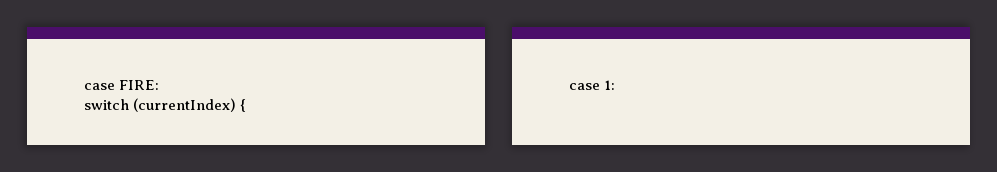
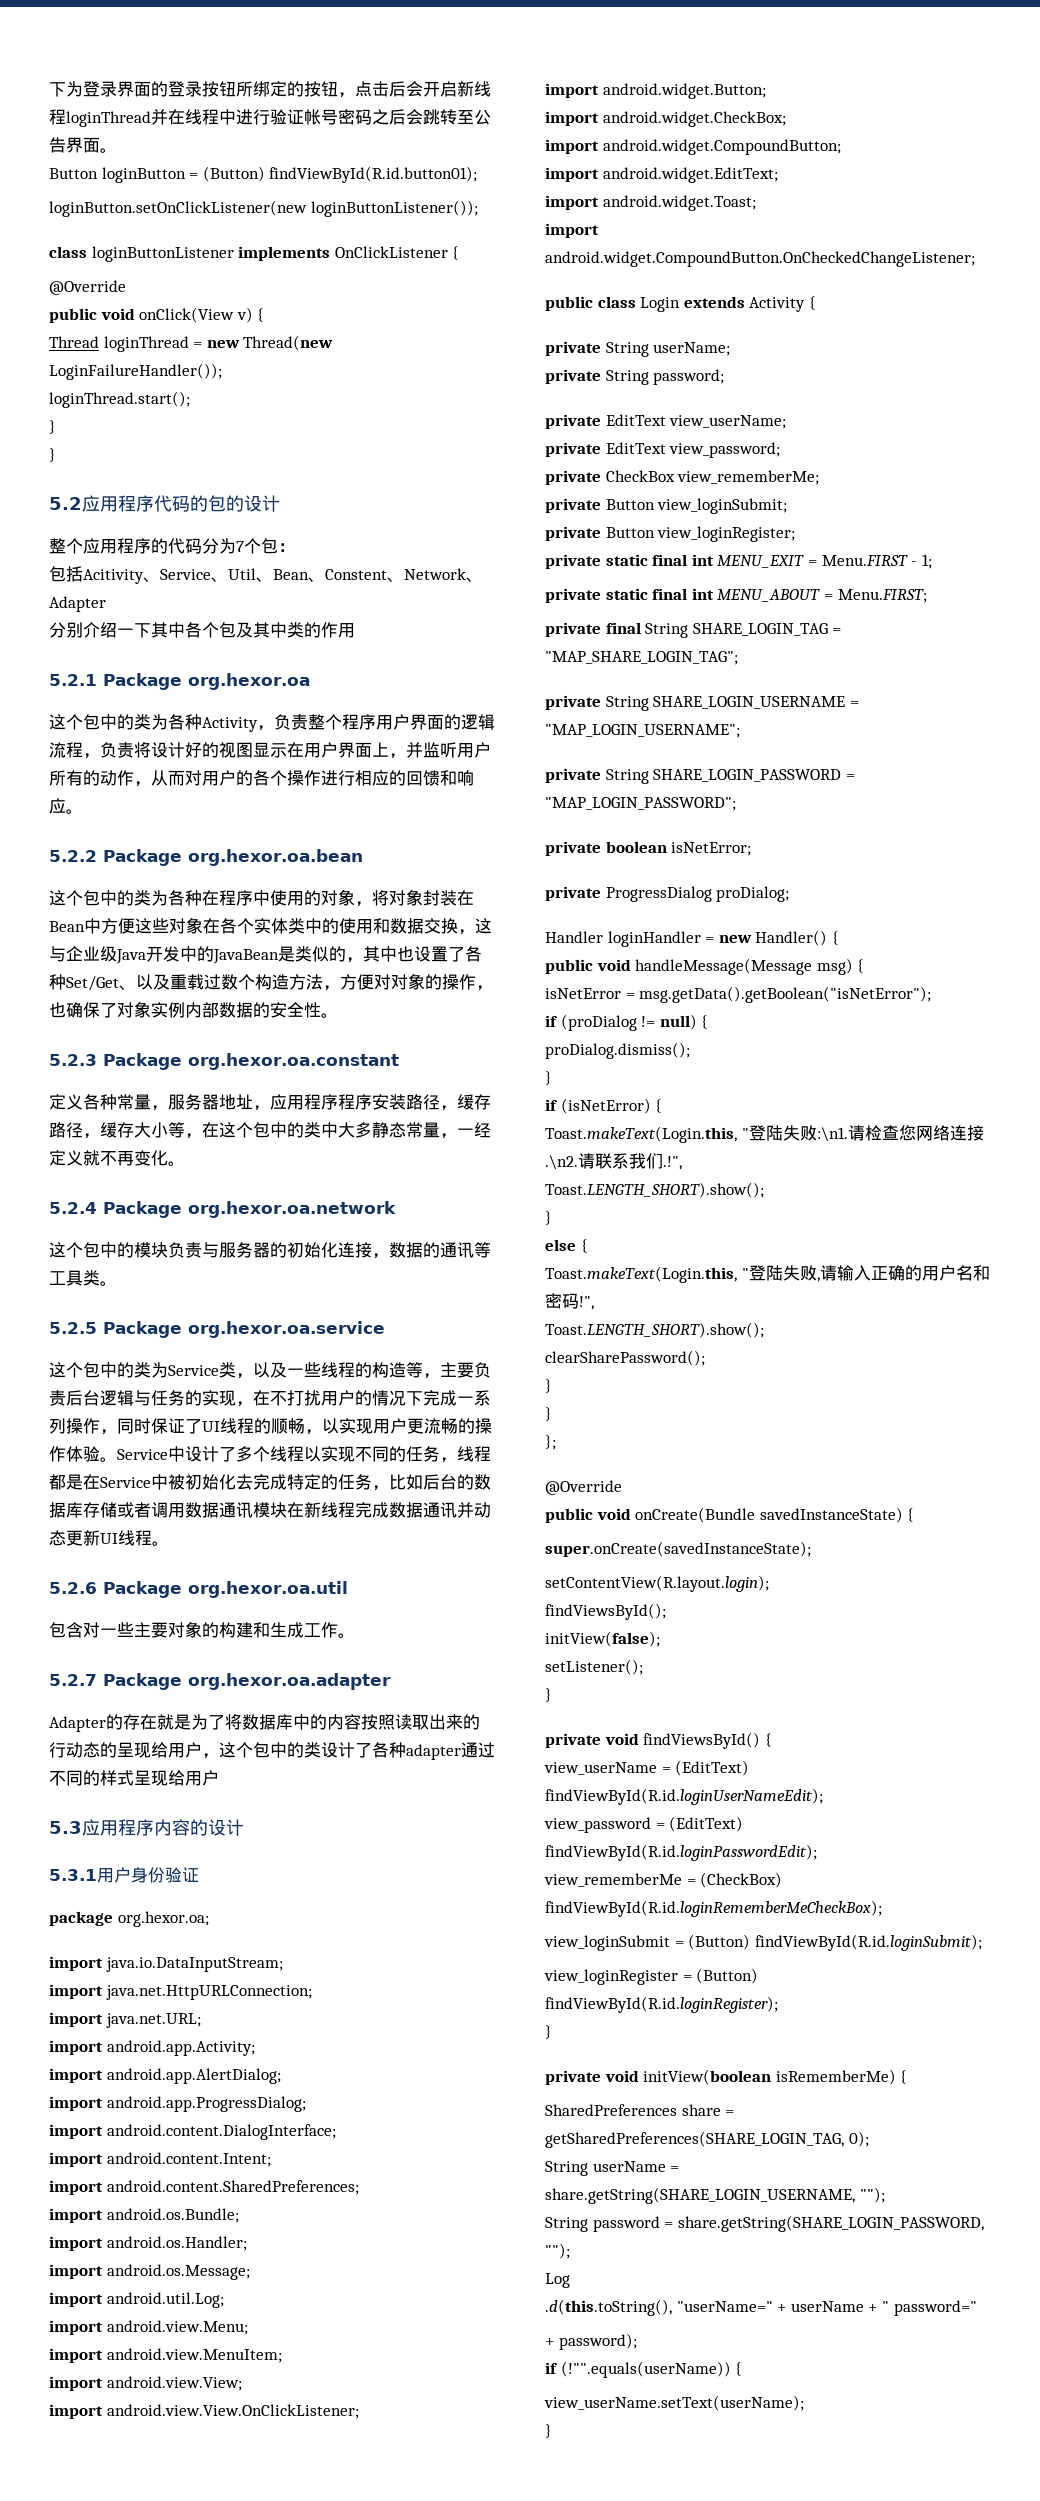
[84,80,160,90] [84,98,247,112] [569,80,616,90] case FIRE: // switch (currentIndex) { // case 1: -> [49,81,491,98] [49,109,491,127] [49,137,117,153] [49,166,478,183] [49,200,478,217] [49,246,460,262] [49,280,126,295] [49,307,265,323] [49,335,334,352] [49,363,222,380] [49,391,190,408] [49,420,56,434] [49,448,56,462] [49,495,280,512] [49,538,295,554] [49,566,483,584] [49,596,106,612] [49,622,355,638] [49,673,310,690] [49,714,495,732] [49,742,491,759] [49,770,474,787] [49,798,83,814] [49,849,363,866] [49,889,474,907] [49,917,492,935] [49,946,482,964] [49,973,493,991] [49,1001,338,1018] [49,1053,399,1070] [49,1094,491,1111] [49,1122,491,1139] [49,1150,185,1166] [49,1201,396,1218] [49,1242,491,1259] [49,1270,117,1286] [49,1321,385,1338] [49,1362,491,1379] [49,1390,491,1407] [49,1418,492,1435] [49,1446,491,1463] [49,1474,491,1491] [49,1502,491,1518] [49,1530,169,1546] [49,1581,348,1598] [49,1621,355,1638] [49,1673,391,1690] [49,1714,480,1732] [49,1742,495,1760] [49,1770,219,1786] [49,1819,244,1836] [49,1867,199,1883] [49,1911,209,1927] [49,1956,283,1972] [49,1984,312,2000] [49,2012,201,2028] [49,2040,255,2056] [49,2068,281,2084] [49,2096,306,2112] [49,2124,336,2140] [49,2152,271,2167] [49,2180,359,2195] [49,2208,239,2223] [49,2236,247,2251] [49,2264,250,2280] [49,2292,224,2308] [49,2320,248,2335] [49,2348,282,2363] [49,2376,242,2391] [49,2404,359,2419] [545,83,766,99] [545,111,786,127] [545,139,841,155] [545,167,778,183] [545,195,756,211] [545,223,599,238] [545,251,975,267] [545,296,816,312] [545,341,731,357] [545,369,725,385] [545,414,787,429] [545,442,781,458] [545,470,820,485] [545,498,788,514] [545,526,796,542] [545,554,932,569] [545,588,927,603] [545,622,842,638] [545,651,738,665] [545,695,859,711] [545,724,740,738] [545,768,855,784] [545,797,736,811] [545,841,752,856] [545,886,790,902] [545,930,839,947] [545,958,865,975] [545,986,932,1003] [545,1014,709,1031] [545,1042,690,1059] [545,1071,552,1085] [545,1098,663,1114] [545,1125,984,1143] [545,1153,682,1170] [545,1182,764,1198] [545,1211,552,1225] [545,1239,588,1253] [545,1265,990,1283] [545,1293,594,1310] [545,1322,764,1338] [545,1350,705,1366] [545,1379,552,1393] [545,1407,552,1421] [545,1435,556,1450] [545,1480,622,1495] [545,1507,915,1523] [545,1541,811,1557] [545,1575,769,1592] [545,1603,666,1620] [545,1631,660,1647] [545,1659,643,1675] [545,1688,552,1702] [545,1732,772,1749] [544,1760,750,1776] [545,1788,823,1805] [544,1816,744,1833] [545,1844,817,1861] [544,1872,783,1888] [545,1900,882,1917] [544,1934,982,1951] [544,1968,759,1985] [545,1996,778,2013] [545,2025,552,2039] [545,2069,908,2085] [545,2104,735,2116] [545,2131,869,2148] [545,2161,680,2176] [545,2187,885,2204] [545,2215,984,2232] [545,2243,570,2259] [545,2273,570,2288] [545,2299,977,2316] [545,2333,637,2350] [545,2361,743,2378] [544,2395,804,2411] [545,2424,552,2438] 下为登录界面的登录按钮所绑定的按钮，点击后会开启新线程loginThread并在线程中进行验证帐号密码之后会跳转至公告界面。 // Button loginButton = (Button) findViewById(R.id.button01); // loginButton.setOnClickListener(new loginButtonListener()); // class loginButtonListener implements OnClickListener { // @Override // public void onClick(View v) { // Thread loginThread = new Thread(new LoginFailureHandler()); // loginThread.start(); // } // } // 5.2应用程序代码的包的设计 // 整个应用程序的代码分为7个包： // 包括Acitivity、Service、Util、Bean、Constent、Network、Adapter // 分别介绍一下其中各个包及其中类的作用 // 5.2.1 Package org.hexor.oa // 这个包中的类为各种Activity，负责整个程序用户界面的逻辑流程，负责将设计好的视图显示在用户界面上，并监听用户所有的动作，从而对用户的各个操作进行相应的回馈和响应。 // 5.2.2 Package org.hexor.oa.bean // 这个包中的类为各种在程序中使用的对象，将对象封装在Bean中方便这些对象在各个实体类中的使用和数据交换，这与企业级Java开发中的JavaBean是类似的，其中也设置了各种Set/Get、以及重载过数个构造方法，方便对对象的操作，也确保了对象实例内部数据的安全性。 // 5.2.3 Package org.hexor.oa.constant // 定义各种常量，服务器地址，应用程序程序安装路径，缓存路径，缓存大小等，在这个包中的类中大多静态常量，一经定义就不再变化。 // 5.2.4 Package org.hexor.oa.network // 这个包中的模块负责与服务器的初始化连接，数据的通讯等工具类。 // 5.2.5 Package org.hexor.oa.service // 这个包中的类为Service类，以及一些线程的构造等，主要负责后台逻辑与任务的实现，在不打扰用户的情况下完成一系列操作，同时保证了UI线程的顺畅，以实现用户更流畅的操作体验。Service中设计了多个线程以实现不同的任务，线程都是在Service中被初始化去完成特定的任务，比如后台的数据库存储或者调用数据通讯模块在新线程完成数据通讯并动态更新UI线程。 // 5.2.6 Package org.hexor.oa.util // 包含对一些主要对象的构建和生成工作。 // 5.2.7 Package org.hexor.oa.adapter // Adapter的存在就是为了将数据库中的内容按照读取出来的行动态的呈现给用户，这个包中的类设计了各种adapter通过不同的样式呈现给用户 // 5.3应用程序内容的设计 // 5.3.1用户身份验证 // package org.hexor.oa; // import java.io.DataInputStream; // import java.net.HttpURLConnection; // import java.net.URL; // import android.app.Activity; // import android.app.AlertDialog; // import android.app.ProgressDialog; // import android.content.DialogInterface; // import android.content.Intent; // import android.content.SharedPreferences; // import android.os.Bundle; // import android.os.Handler; // import android.os.Message; // import android.util.Log; // import android.view.Menu; // import android.view.MenuItem; // import android.view.View; // import android.view.View.OnClickListener; // import android.widget.Button; // import android.widget.CheckBox; // import android.widget.CompoundButton; // import android.widget.EditText; // import android.widget.Toast; // import android.widget.CompoundButton.OnCheckedChangeListener; // public class Login extends Activity { // private String userName; // private String password; // private EditText view_userName; // private EditText view_password; // private CheckBox view_rememberMe; // private Button view_loginSubmit; // private Button view_loginRegister; // private static final int MENU_EXIT = Menu.FIRST - 1; // private static final int MENU_ABOUT = Menu.FIRST; // private final String SHARE_LOGIN_TAG = "MAP_SHARE_LOGIN_TAG"; // private String SHARE_LOGIN_USERNAME = "MAP_LOGIN_USERNAME"; // private String SHARE_LOGIN_PASSWORD = "MAP_LOGIN_PASSWORD"; // private boolean isNetError; // private ProgressDialog proDialog; // Handler loginHandler = new Handler() { // public void handleMessage(Message msg) { // isNetError = msg.getData().getBoolean("isNetError"); // if (proDialog != null) { // proDialog.dismiss(); // } // if (isNetError) { // Toast.makeText(Login.this, "登陆失败:\n1.请检查您网络连接.\n2.请联系我们.!", // Toast.LENGTH_SHORT).show(); // } // else { // Toast.makeText(Login.this, "登陆失败,请输入正确的用户名和密码!", // Toast.LENGTH_SHORT).show(); // clearSharePassword(); // } // } // }; // @Override // public void onCreate(Bundle savedInstanceState) { // super.onCreate(savedInstanceState); // setContentView(R.layout.login); // findViewsById(); // initView(false); // setListener(); // } // private void findViewsById() { // view_userName = (EditText) findViewById(R.id.loginUserNameEdit); // view_password = (EditText) findViewById(R.id.loginPasswordEdit); // view_rememberMe = (CheckBox) findViewById(R.id.loginRememberMeCheckBox); // view_loginSubmit = (Button) findViewById(R.id.loginSubmit); // view_loginRegister = (Button) findViewById(R.id.loginRegister); // } // private void initView(boolean isRememberMe) { // SharedPreferences share = getSharedPreferences(SHARE_LOGIN_TAG, 0); // String userName = share.getString(SHARE_LOGIN_USERNAME, ""); // String password = share.getString(SHARE_LOGIN_PASSWORD, ""); // Log // .d(this.toString(), "userName=" + userName + " password=" // + password); // if (!"".equals(userName)) { // view_userName.setText(userName); // }

